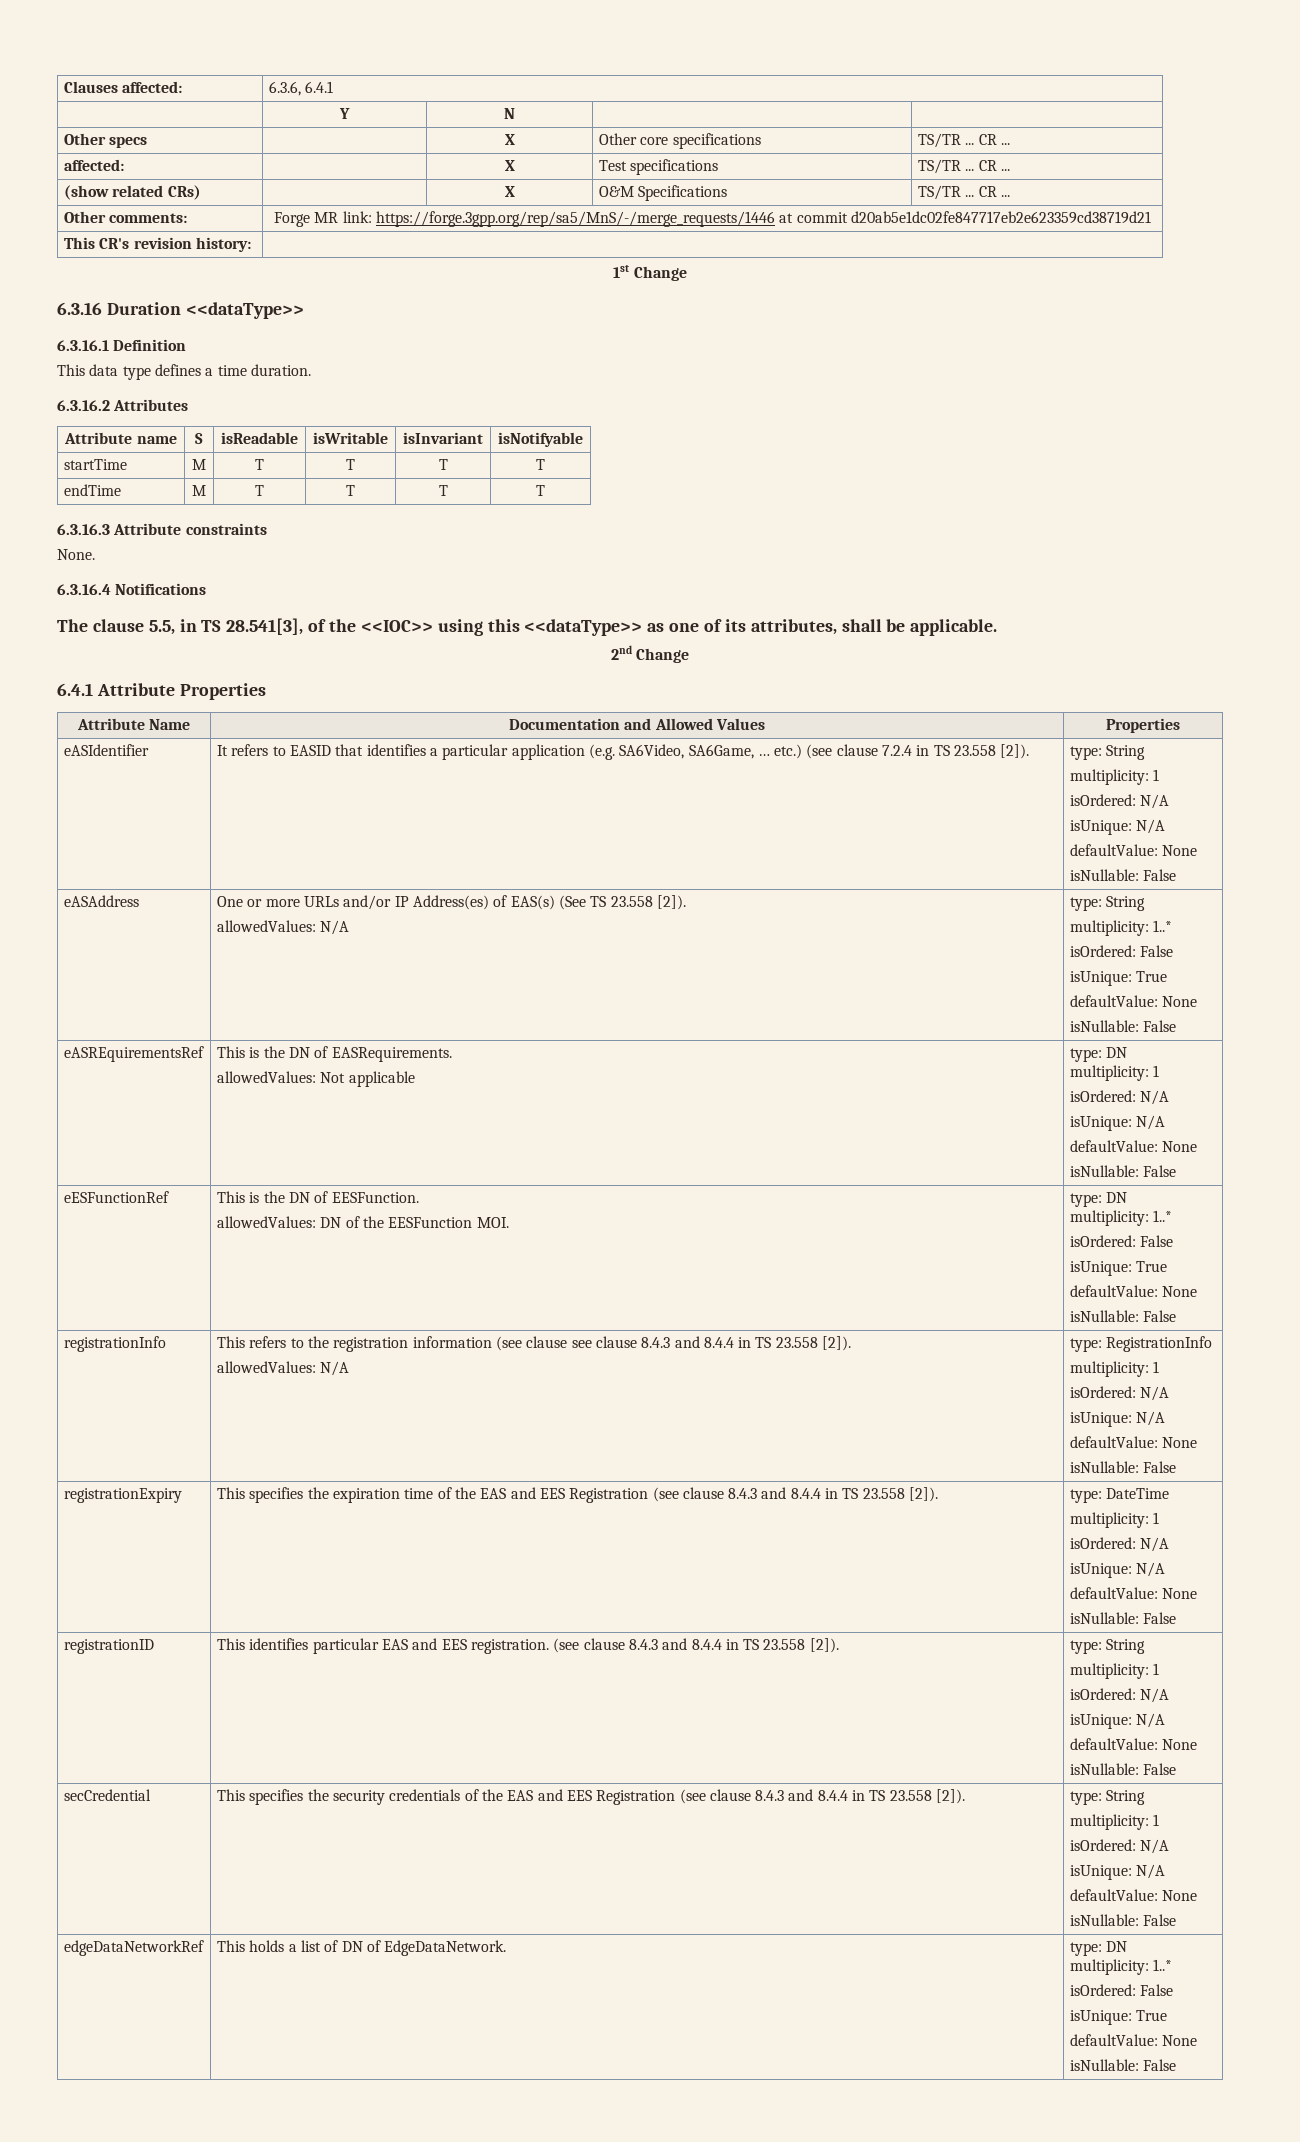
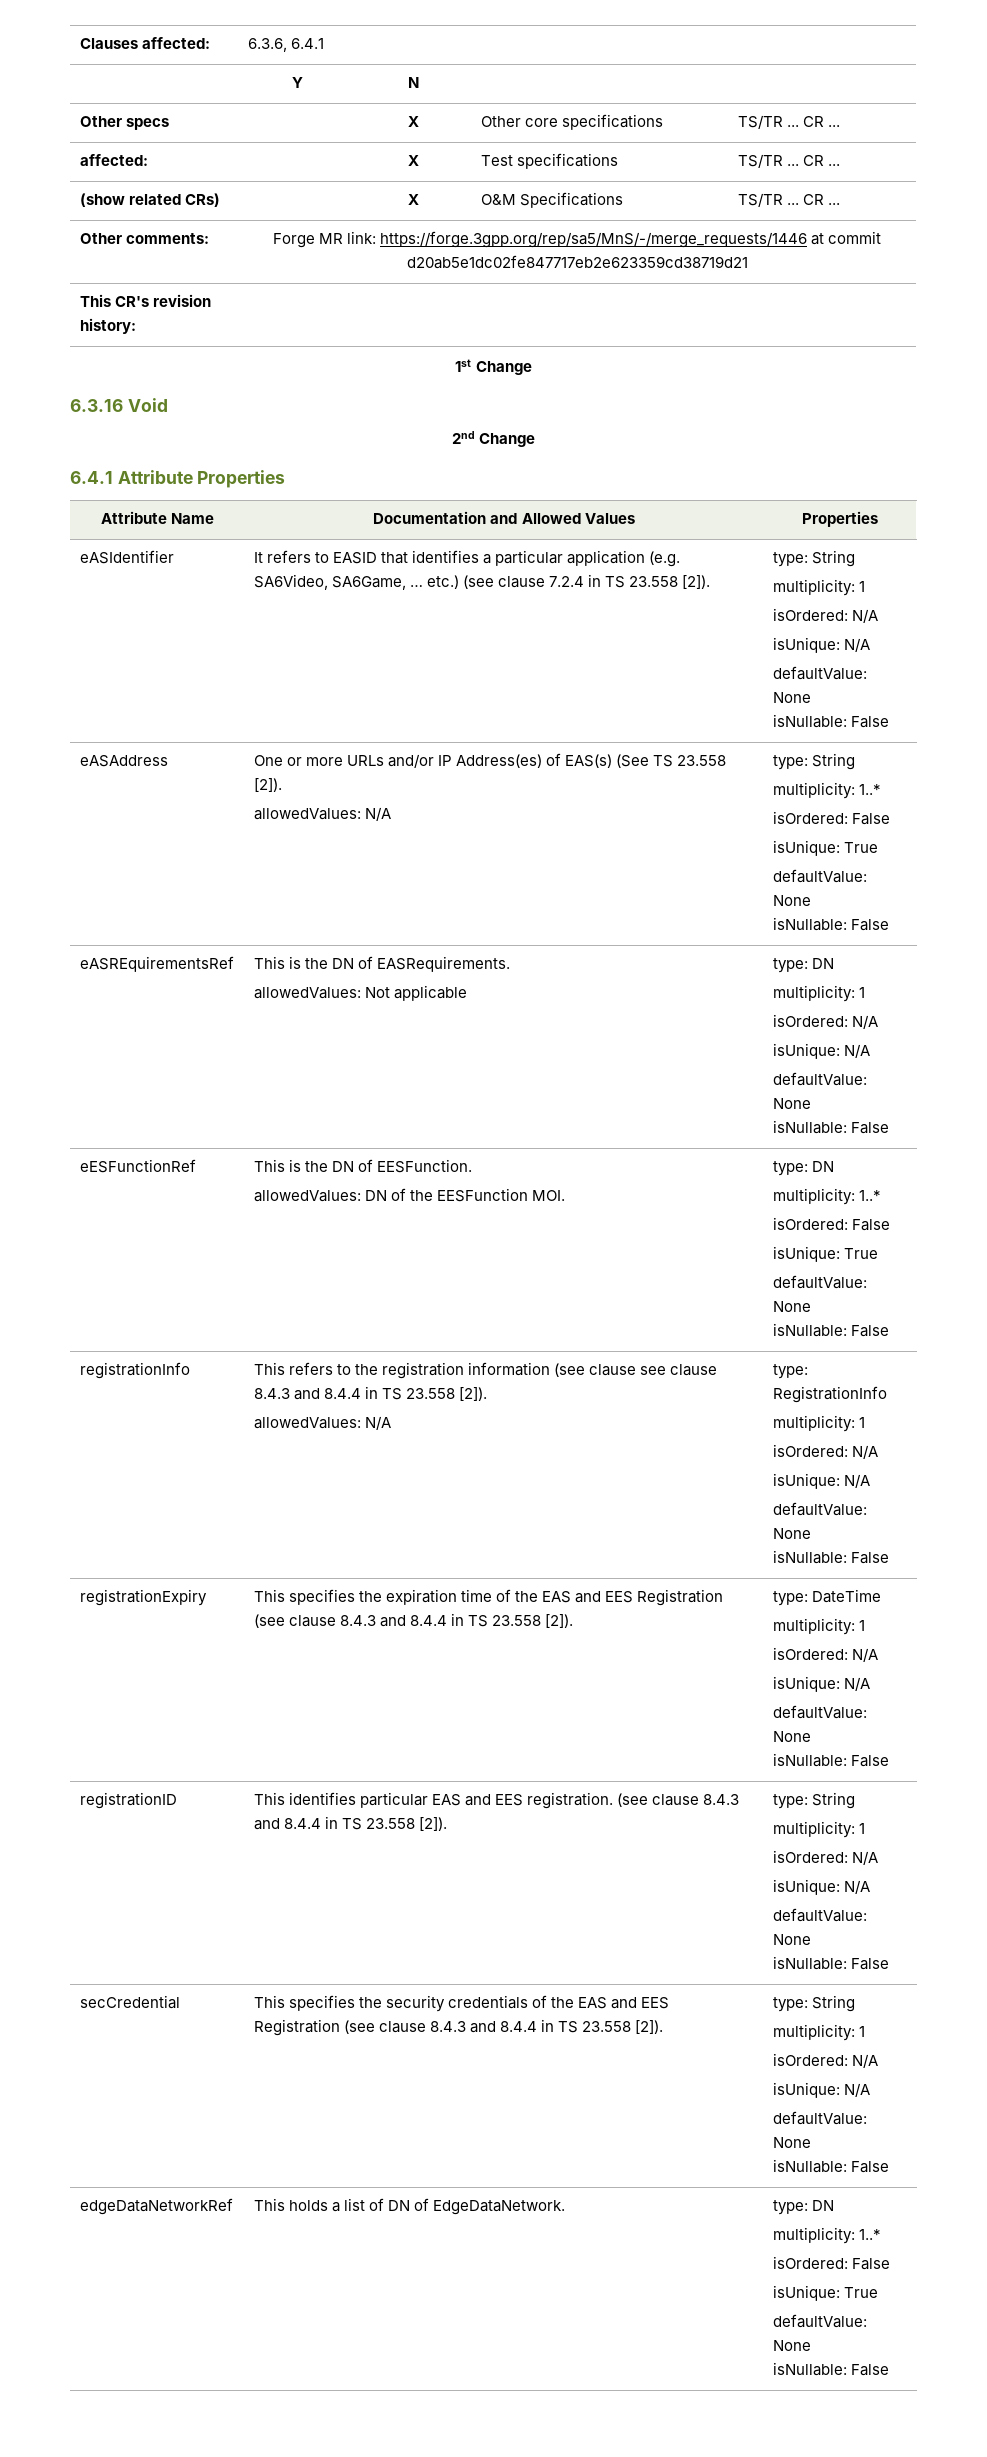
[106,302,304,319] [57,339,187,351] [57,364,311,380] [57,399,189,411] [64,432,177,444] [195,433,203,444] [221,432,298,444] [313,432,388,444] [403,432,483,444] [498,432,583,447] [63,459,127,470] [192,459,206,470] [255,459,264,470] [346,459,355,470] [438,459,448,470] [536,459,545,470] [63,484,121,496] [192,485,206,496] [255,485,264,496] [346,485,355,496] [438,485,448,496] [536,485,545,496] [57,523,267,535] [57,549,95,560] [57,583,207,595] [57,618,998,636] Duration <<dataType>> // 6.3.16.1 Definition // This data type defines a time duration. // 6.3.16.2 Attributes // Attribute name | S | isReadable | isWritable | isInvariant | isNotifyable // startTime | M | T | T | T | T // endTime | M | T | T | T | T // 6.3.16.3 Attribute constraints // None. // 6.3.16.4 Notifications // The clause 5.5, in TS 28.541[3], of the <<IOC>> using this <<dataType>> as one of its attributes, shall be applicable. -> [127,398,168,412] Void

